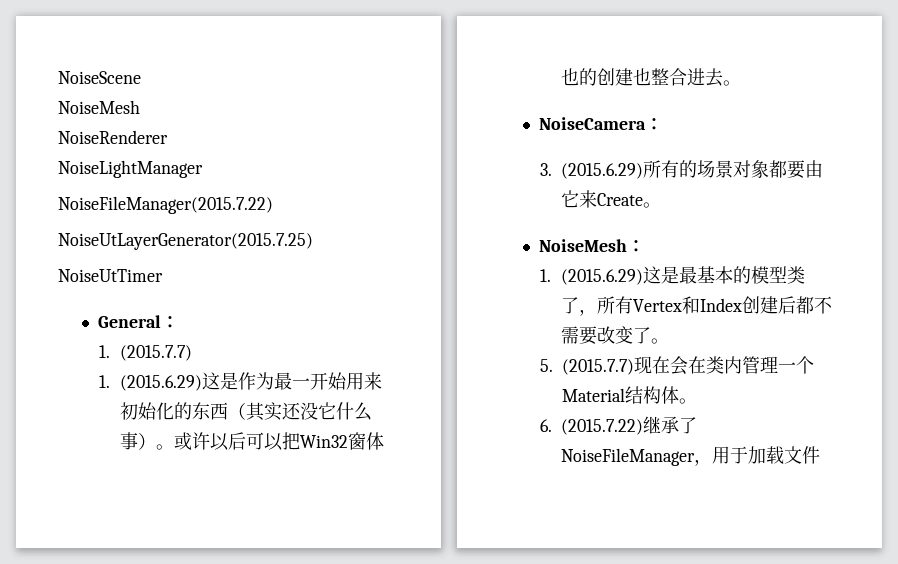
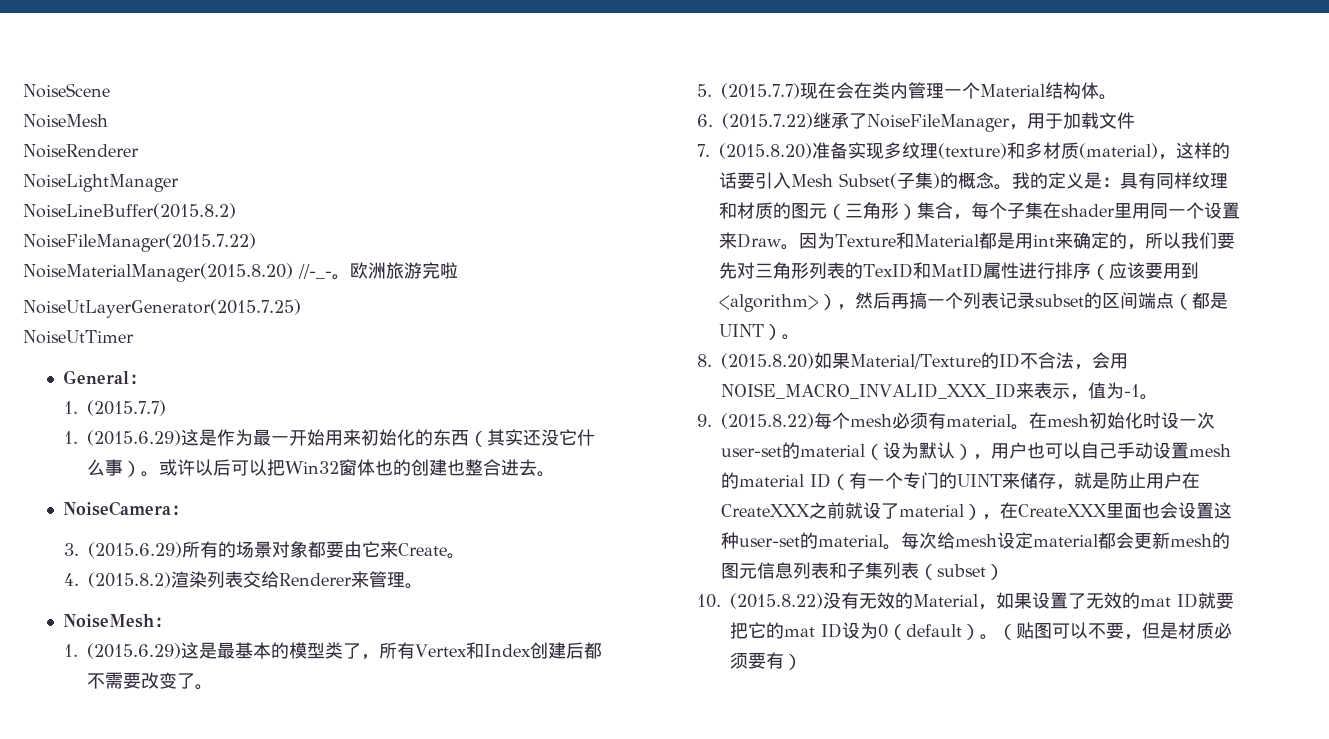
(203, 169) none -> [23,203,236,219] // NoiseLineBuffer(2015.8.2)
(273, 205) none -> [23,262,458,282] // NoiseMaterialManager(2015.8.20) //-_-。欧洲旅游完啦
(662, 205) none -> [64,571,424,589] // 4. (2015.8.2)渲染列表交给Renderer来管理。
(821, 455) none -> [697,142,1231,160] [719,172,1229,190] [719,202,1241,220] [719,232,1236,250] [719,262,1200,280] [719,292,1229,312] [719,324,801,340] [697,352,1129,370] [721,382,1159,400] [697,412,1216,430] [721,442,1232,460] [721,472,1201,490] [721,502,1233,520] [721,532,1231,550] [721,562,1005,580] [697,592,1235,610] [730,622,1233,640] [730,652,803,670] // 7. (2015.8.20)准备实现多纹理(texture)和多材质(material)，这样的话要引入Mesh Subset(子集)的概念。我的定义是：具有同样纹理和材质的图元（三角形）集合，每个子集在shader里用同一个设置来Draw。因为Texture和Material都是用int来确定的，所以我们要先对三角形列表的TexID和MatID属性进行排序（应该要用到<algorithm>），然后再搞一个列表记录subset的区间端点（都是UINT）。 // 8. (2015.8.20)如果Material/Texture的ID不合法，会用NOISE_MACRO_INVALID_XXX_ID来表示，值为-1。 // 9. (2015.8.22)每个mesh必须有material。在mesh初始化时设一次user-set的material（设为默认），用户也可以自己手动设置mesh的material ID（有一个专门的UINT来储存，就是防止用户在CreateXXX之前就设了material），在CreateXXX里面也会设置这种user-set的material。每次给mesh设定material都会更新mesh的图元信息列表和子集列表（subset） // 10. (2015.8.22)没有无效的Material，如果设置了无效的mat ID就要把它的mat ID设为0（default）。（贴图可以不要，但是材质必须要有）

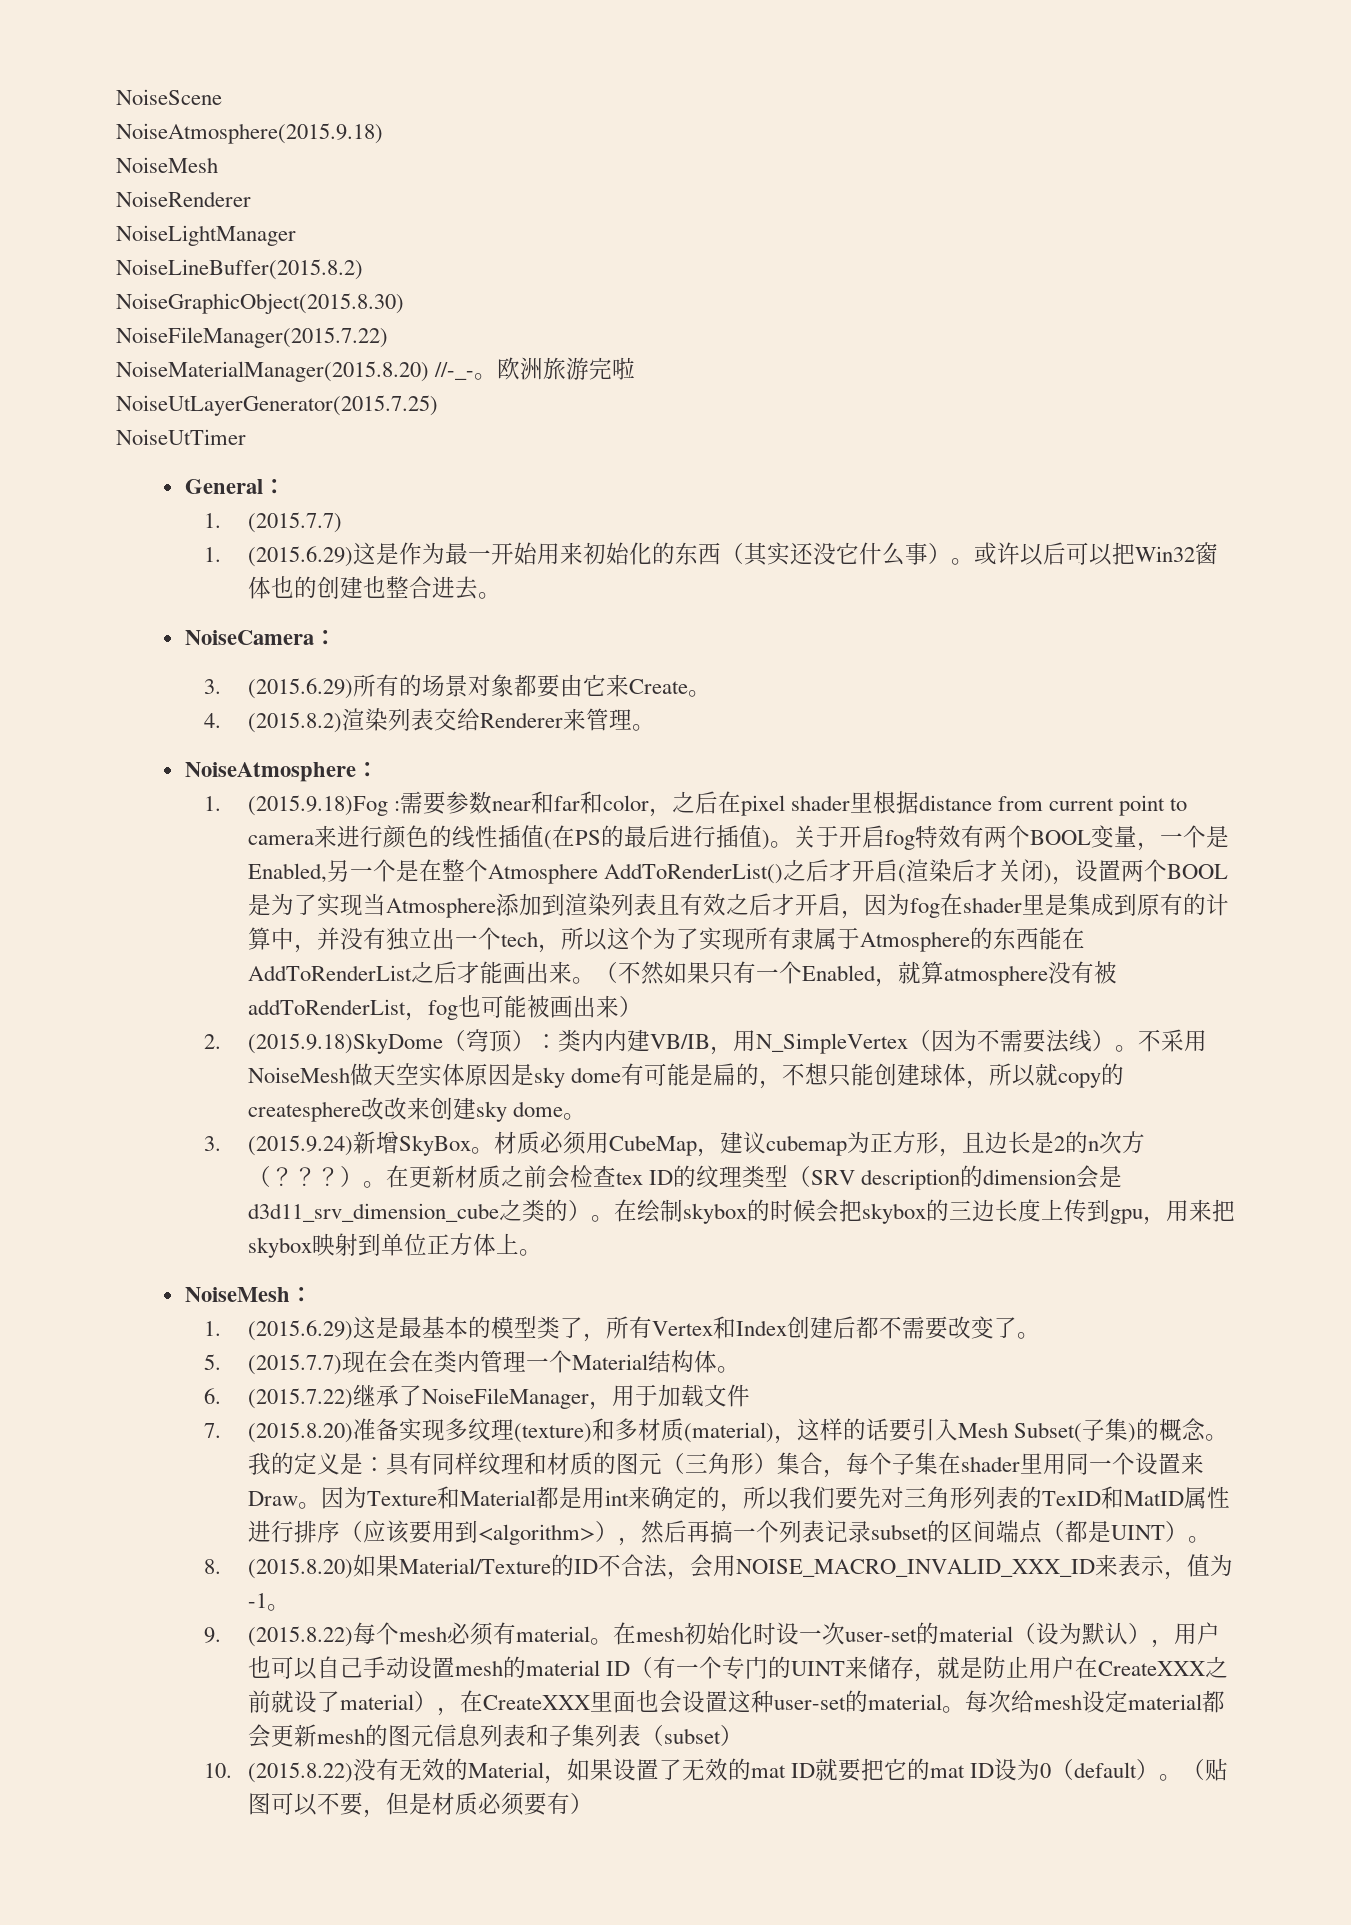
(110, 90) none -> [116,123,383,144] // NoiseAtmosphere(2015.9.18)
(236, 211) none -> [116,293,404,314] // NoiseGraphicObject(2015.8.30)
(424, 586) none -> [184,762,379,782] [203,791,1188,817] [247,825,1229,851] [247,859,1228,885] [247,893,1229,919] [247,927,1085,953] [247,961,1117,987] [247,995,642,1021] [203,1029,1207,1055] [247,1063,1124,1089] [247,1097,586,1122] [203,1131,1145,1157] [247,1165,1123,1190] [247,1199,1235,1225] [247,1233,542,1258] // NoiseAtmosphere： // 1. (2015.9.18)Fog :需要参数near和far和color，之后在pixel shader里根据distance from current point to camera来进行颜色的线性插值(在PS的最后进行插值)。关于开启fog特效有两个BOOL变量，一个是Enabled,另一个是在整个Atmosphere AddToRenderList()之后才开启(渲染后才关闭)，设置两个BOOL是为了实现当Atmosphere添加到渲染列表且有效之后才开启，因为fog在shader里是集成到原有的计算中，并没有独立出一个tech，所以这个为了实现所有隶属于Atmosphere的东西能在AddToRenderList之后才能画出来。（不然如果只有一个Enabled，就算atmosphere没有被addToRenderList，fog也可能被画出来） // 2. (2015.9.18)SkyDome（穹顶）：类内内建VB/IB，用N_SimpleVertex（因为不需要法线）。不采用NoiseMesh做天空实体原因是sky dome有可能是扁的，不想只能创建球体，所以就copy的createsphere改改来创建sky dome。 // 3. (2015.9.24)新增SkyBox。材质必须用CubeMap，建议cubemap为正方形，且边长是2的n次方（？？？）。在更新材质之前会检查tex ID的纹理类型（SRV description的dimension会是d3d11_srv_dimension_cube之类的）。在绘制skybox的时候会把skybox的三边长度上传到gpu，用来把skybox映射到单位正方体上。

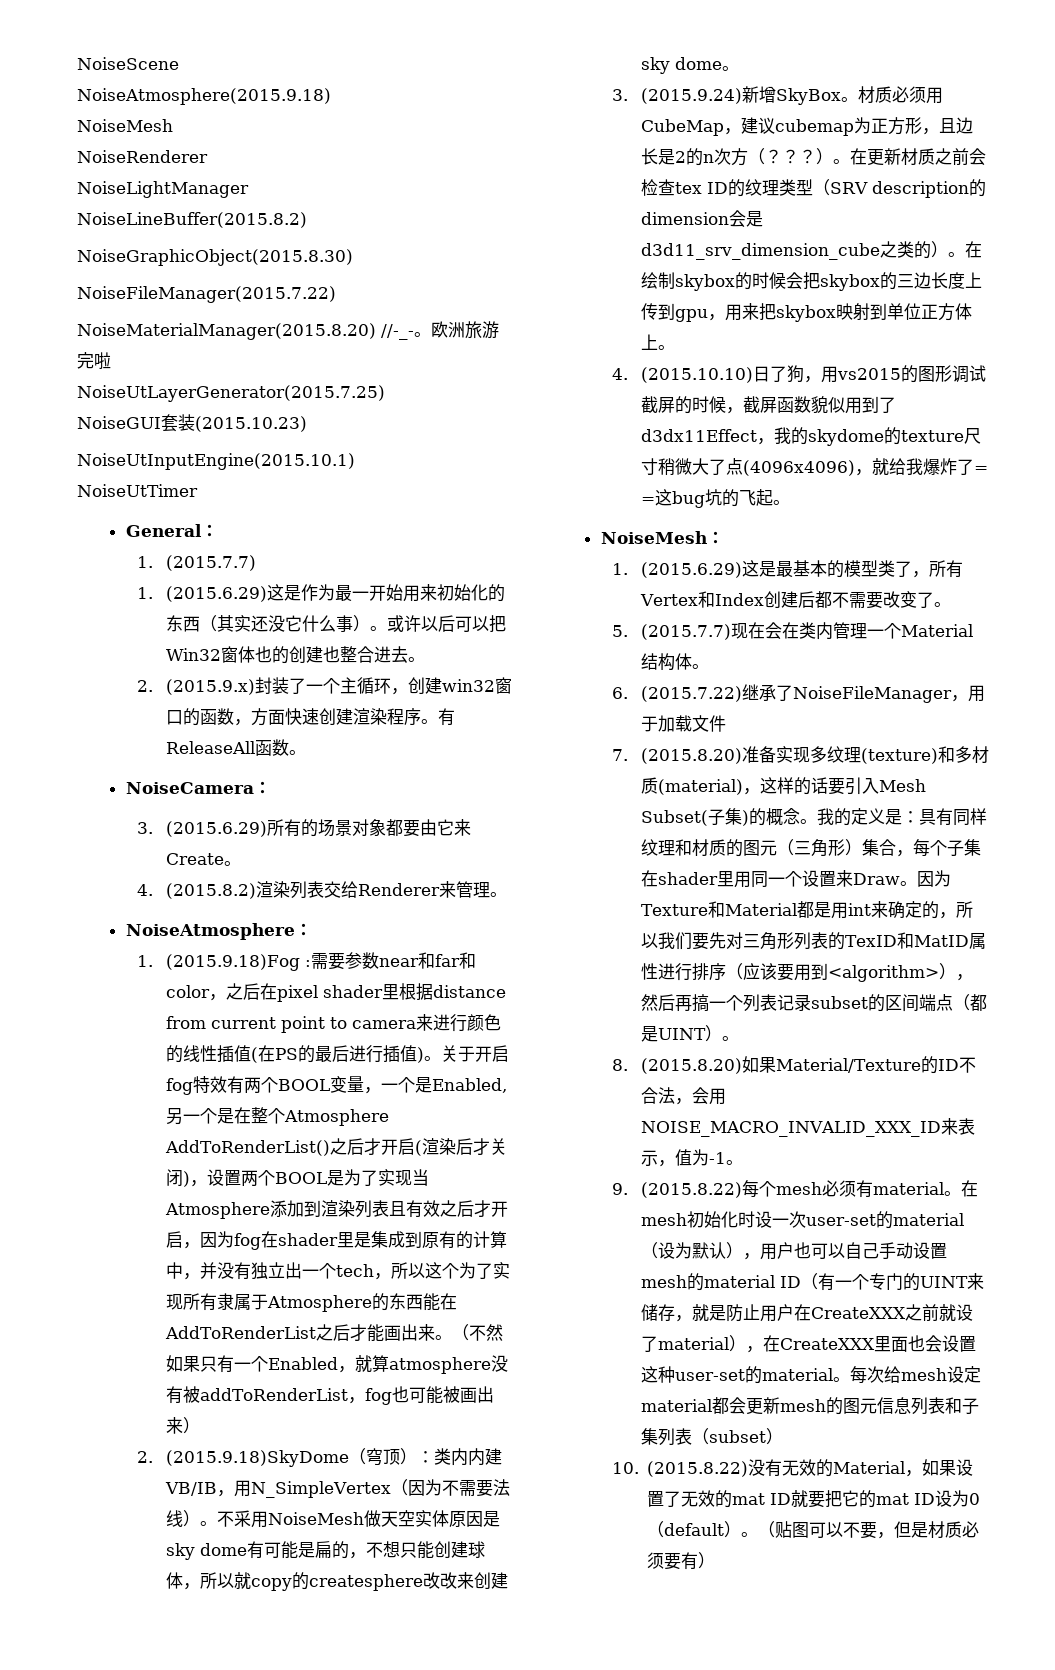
(438, 405) none -> [77,414,307,432] [77,453,355,470] // NoiseGUI套装(2015.10.23) // NoiseUtInputEngine(2015.10.1)
(501, 595) none -> [136,677,513,695] [166,708,456,726] [166,739,307,756] // 2. (2015.9.x)封装了一个主循环，创建win32窗口的函数，方面快速创建渲染程序。有ReleaseAll函数。
(542, 1252) none -> [611,365,987,383] [641,396,897,414] [641,427,982,446] [641,458,989,476] [641,489,791,508] // 4. (2015.10.10)日了狗，用vs2015的图形调试截屏的时候，截屏函数貌似用到了d3dx11Effect，我的skydome的texture尺寸稍微大了点(4096x4096)，就给我爆炸了= =这bug坑的飞起。

